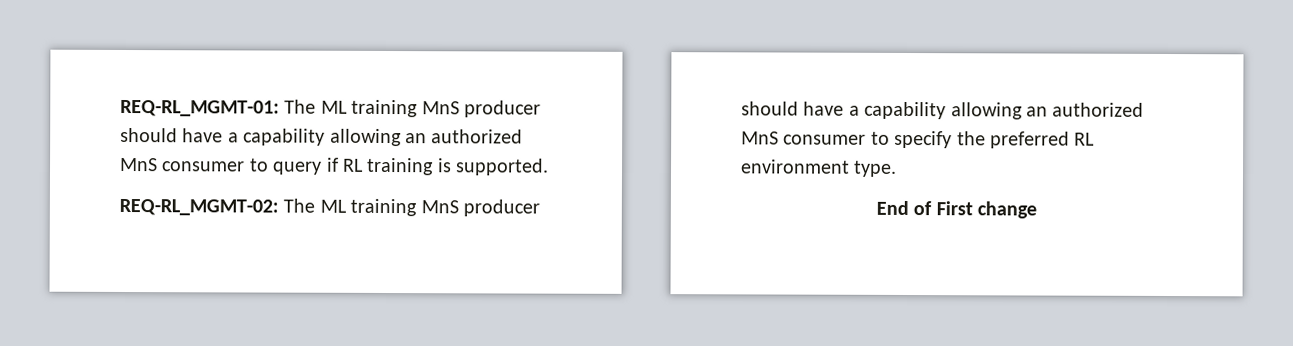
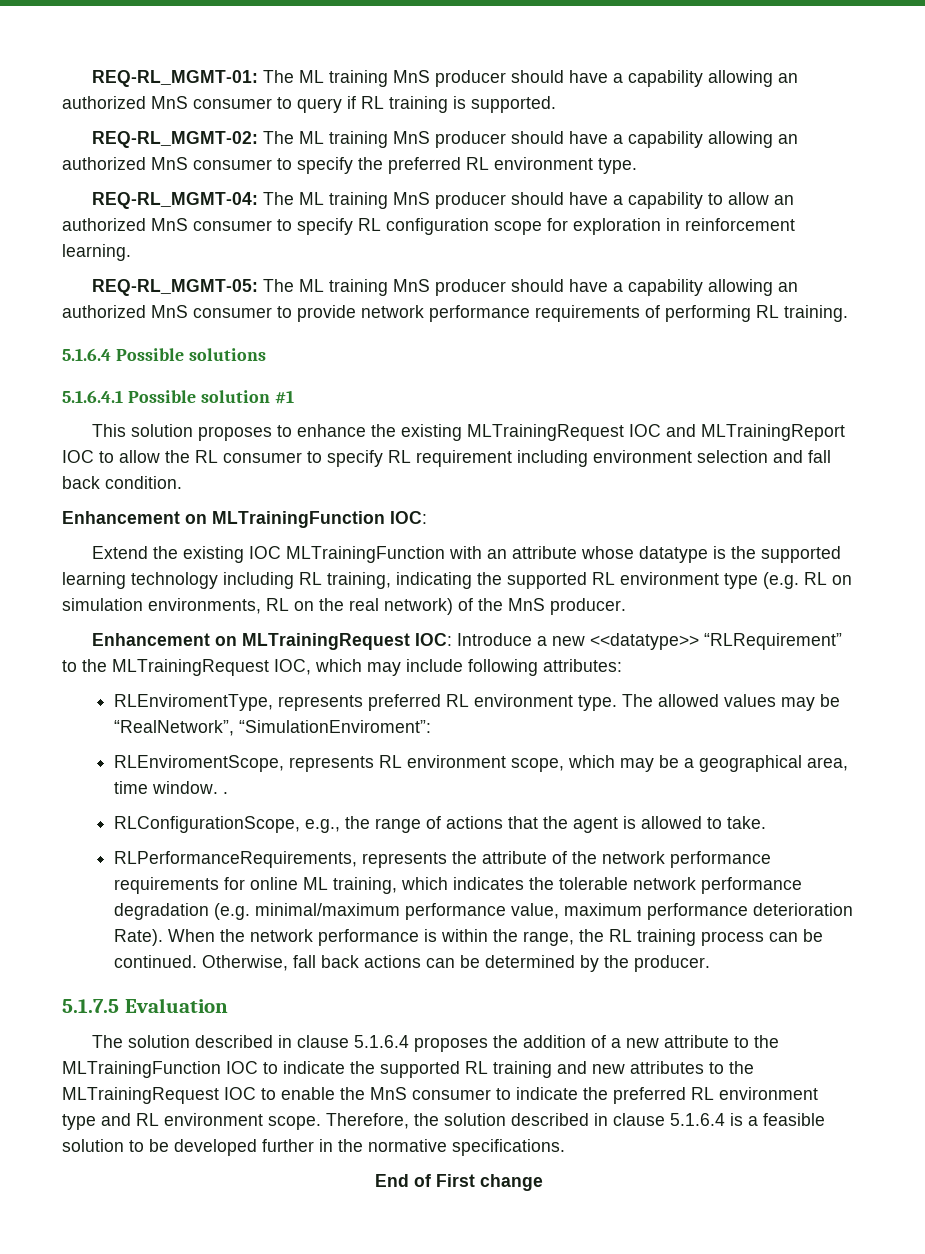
(898, 168) none -> [92,192,795,209] [62,218,795,235] [62,244,131,261] [92,279,799,296] [62,305,848,322] [62,348,266,361] [62,390,294,404] [92,424,846,441] [62,450,831,467] [62,476,182,489] [62,511,427,528] [92,546,842,563] [62,572,852,589] [62,598,626,615] [92,633,843,650] [62,659,622,676] [113,694,840,711] [113,720,431,736] [113,755,848,772] [113,781,228,794] [113,816,766,833] [113,851,771,868] [113,877,802,894] [113,903,853,920] [113,929,823,946] [113,955,710,972] [62,998,228,1013] [92,1035,780,1052] [62,1061,754,1078] [62,1087,818,1104] [62,1113,825,1130] [62,1139,565,1156] // REQ-RL_MGMT-04: The ML training MnS producer should have a capability to allow an authorized MnS consumer to specify RL configuration scope for exploration in reinforcement learning. // REQ-RL_MGMT-05: The ML training MnS producer should have a capability allowing an authorized MnS consumer to provide network performance requirements of performing RL training. // 5.1.6.4 Possible solutions // 5.1.6.4.1 Possible solution #1 // This solution proposes to enhance the existing MLTrainingRequest IOC and MLTrainingReport IOC to allow the RL consumer to specify RL requirement including environment selection and fall back condition. // Enhancement on MLTrainingFunction IOC: // Extend the existing IOC MLTrainingFunction with an attribute whose datatype is the supported learning technology including RL training, indicating the supported RL environment type (e.g. RL on simulation environments, RL on the real network) of the MnS producer. // Enhancement on MLTrainingRequest IOC: Introduce a new <<datatype>> “RLRequirement” to the MLTrainingRequest IOC, which may include following attributes: // RLEnviromentType, represents preferred RL environment type. The allowed values may be “RealNetwork”, “SimulationEnviroment”: // RLEnviromentScope, represents RL environment scope, which may be a geographical area, time window. . // RLConfigurationScope, e.g., the range of actions that the agent is allowed to take. // RLPerformanceRequirements, represents the attribute of the network performance requirements for online ML training, which indicates the tolerable network performance degradation (e.g. minimal/maximum performance value, maximum performance deterioration Rate). When the network performance is within the range, the RL training process can be continued. Otherwise, fall back actions can be determined by the producer. // 5.1.7.5 Evaluation // The solution described in clause 5.1.6.4 proposes the addition of a new attribute to the MLTrainingFunction IOC to indicate the supported RL training and new attributes to the MLTrainingRequest IOC to enable the MnS consumer to indicate the preferred RL environment type and RL environment scope. Therefore, the solution described in clause 5.1.6.4 is a feasible solution to be developed further in the normative specifications.

